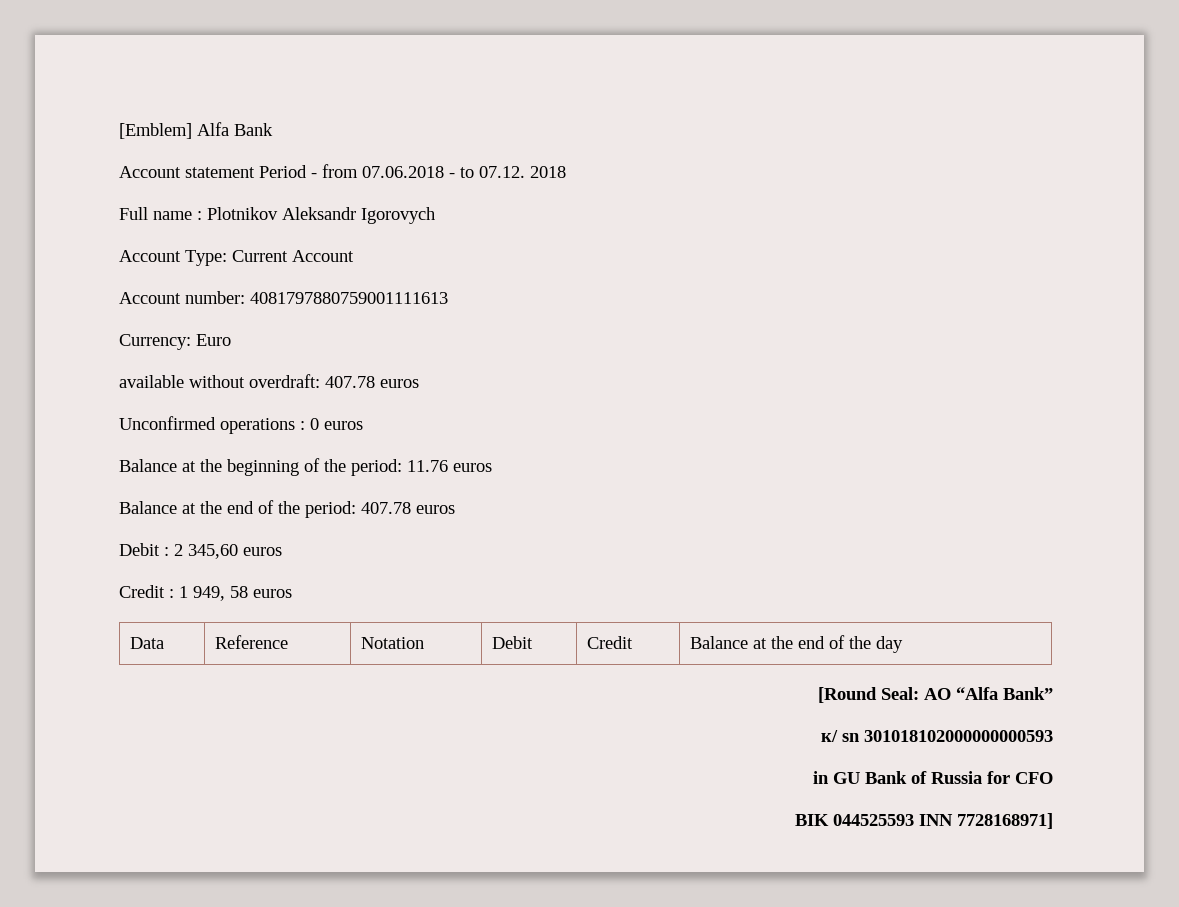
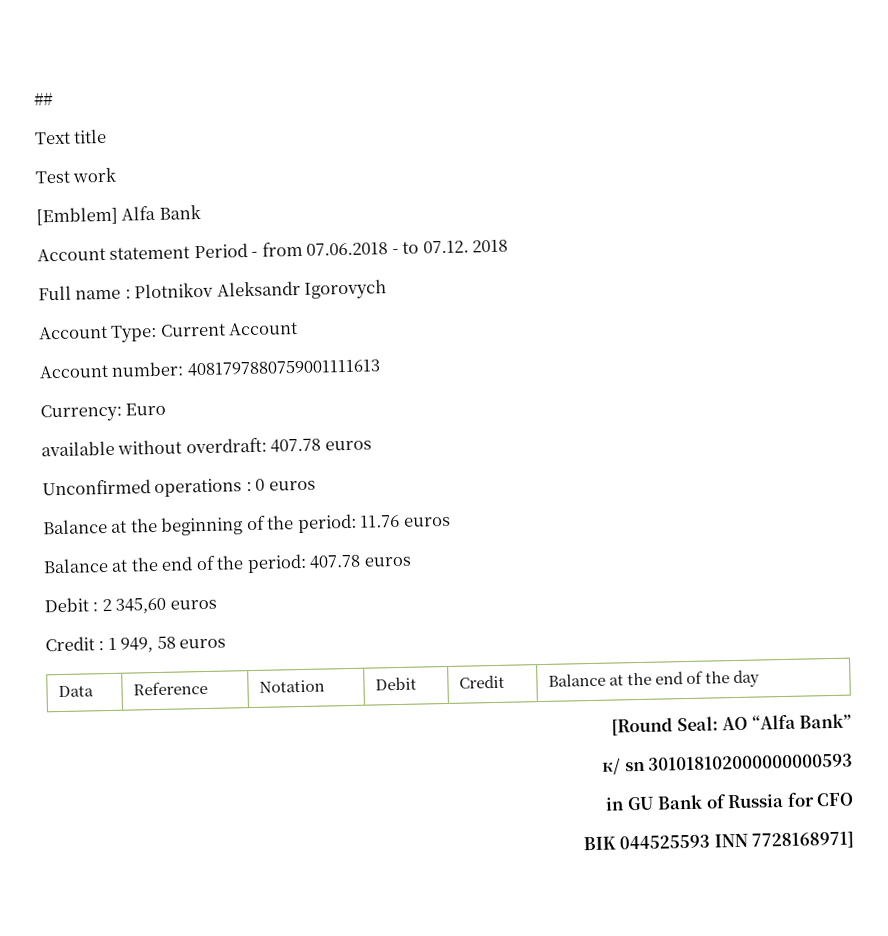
(119, 131) none -> [34,92,54,106] [34,128,108,145] [35,167,117,184] ## // Text title // Test work //

